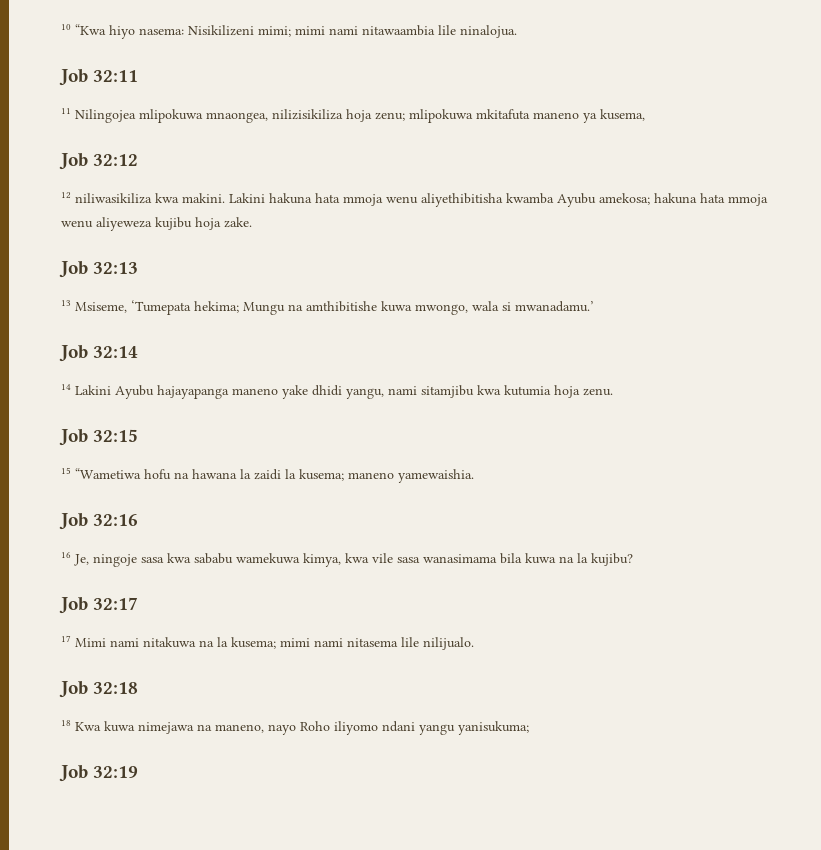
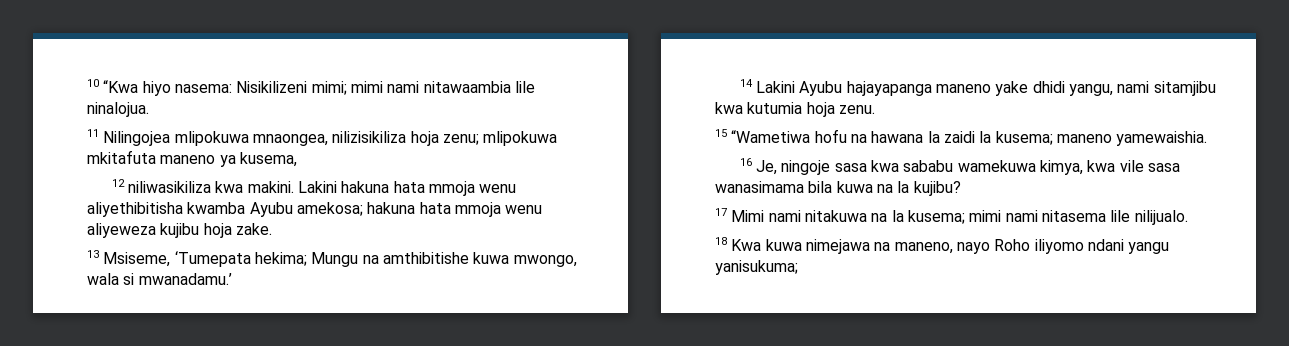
[59,69,139,86] // Job 32:11 -> (149, 109) none
[59,153,139,170] // Job 32:12 -> (297, 159) none
[59,261,139,278] // Job 32:13 -> (272, 229) none
[59,345,139,362] // Job 32:14 -> (232, 279) none
[59,429,139,446] // Job 32:15 -> (875, 109) none
[59,513,139,530] // Job 32:16 -> (1208, 138) none
[59,597,139,614] // Job 32:17 -> (961, 188) none
[59,681,139,698] // Job 32:18 -> (1188, 217) none
[59,765,139,782] // Job 32:19 -> (798, 267) none

